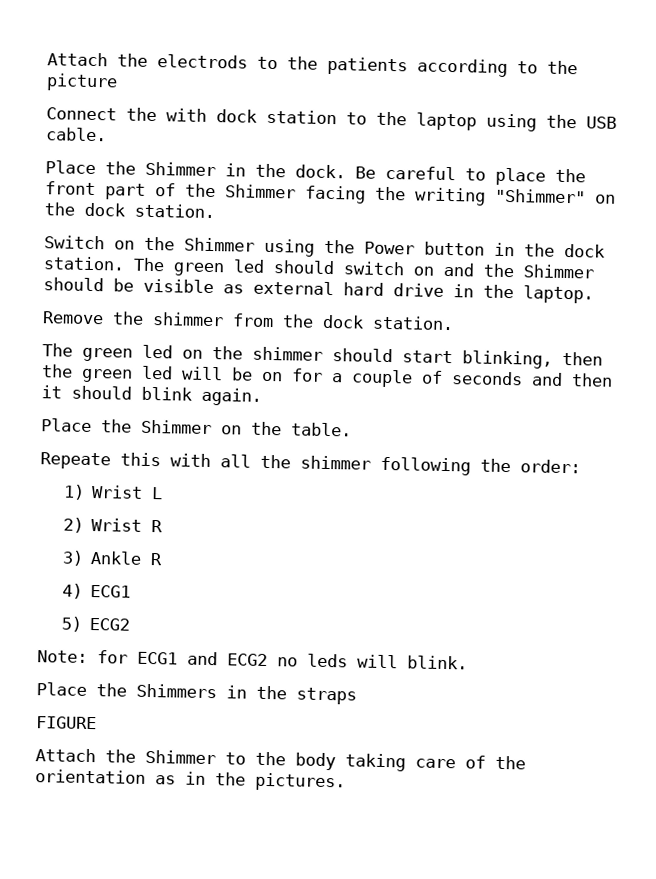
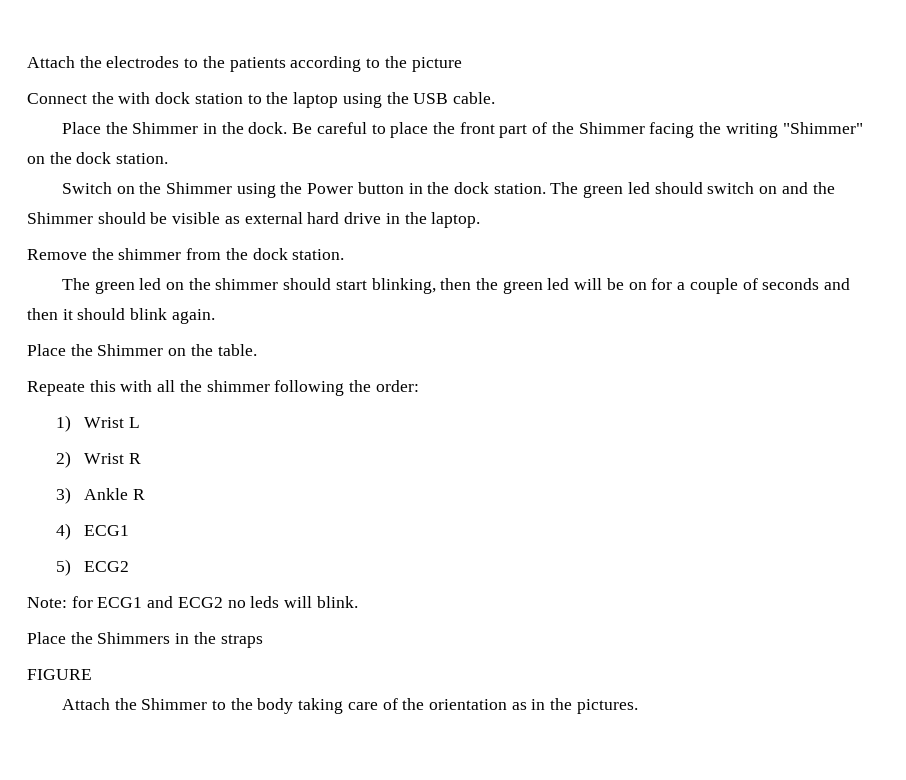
[47,52,248,69] Attach the electrods -> [27,56,180,68] Attach the electrodes

